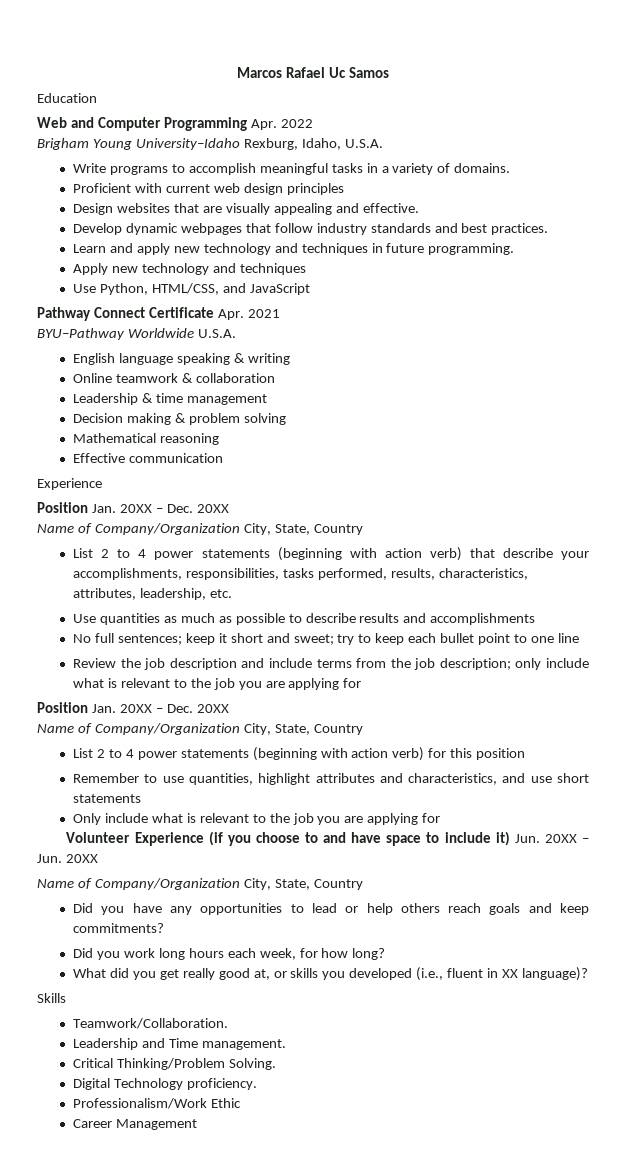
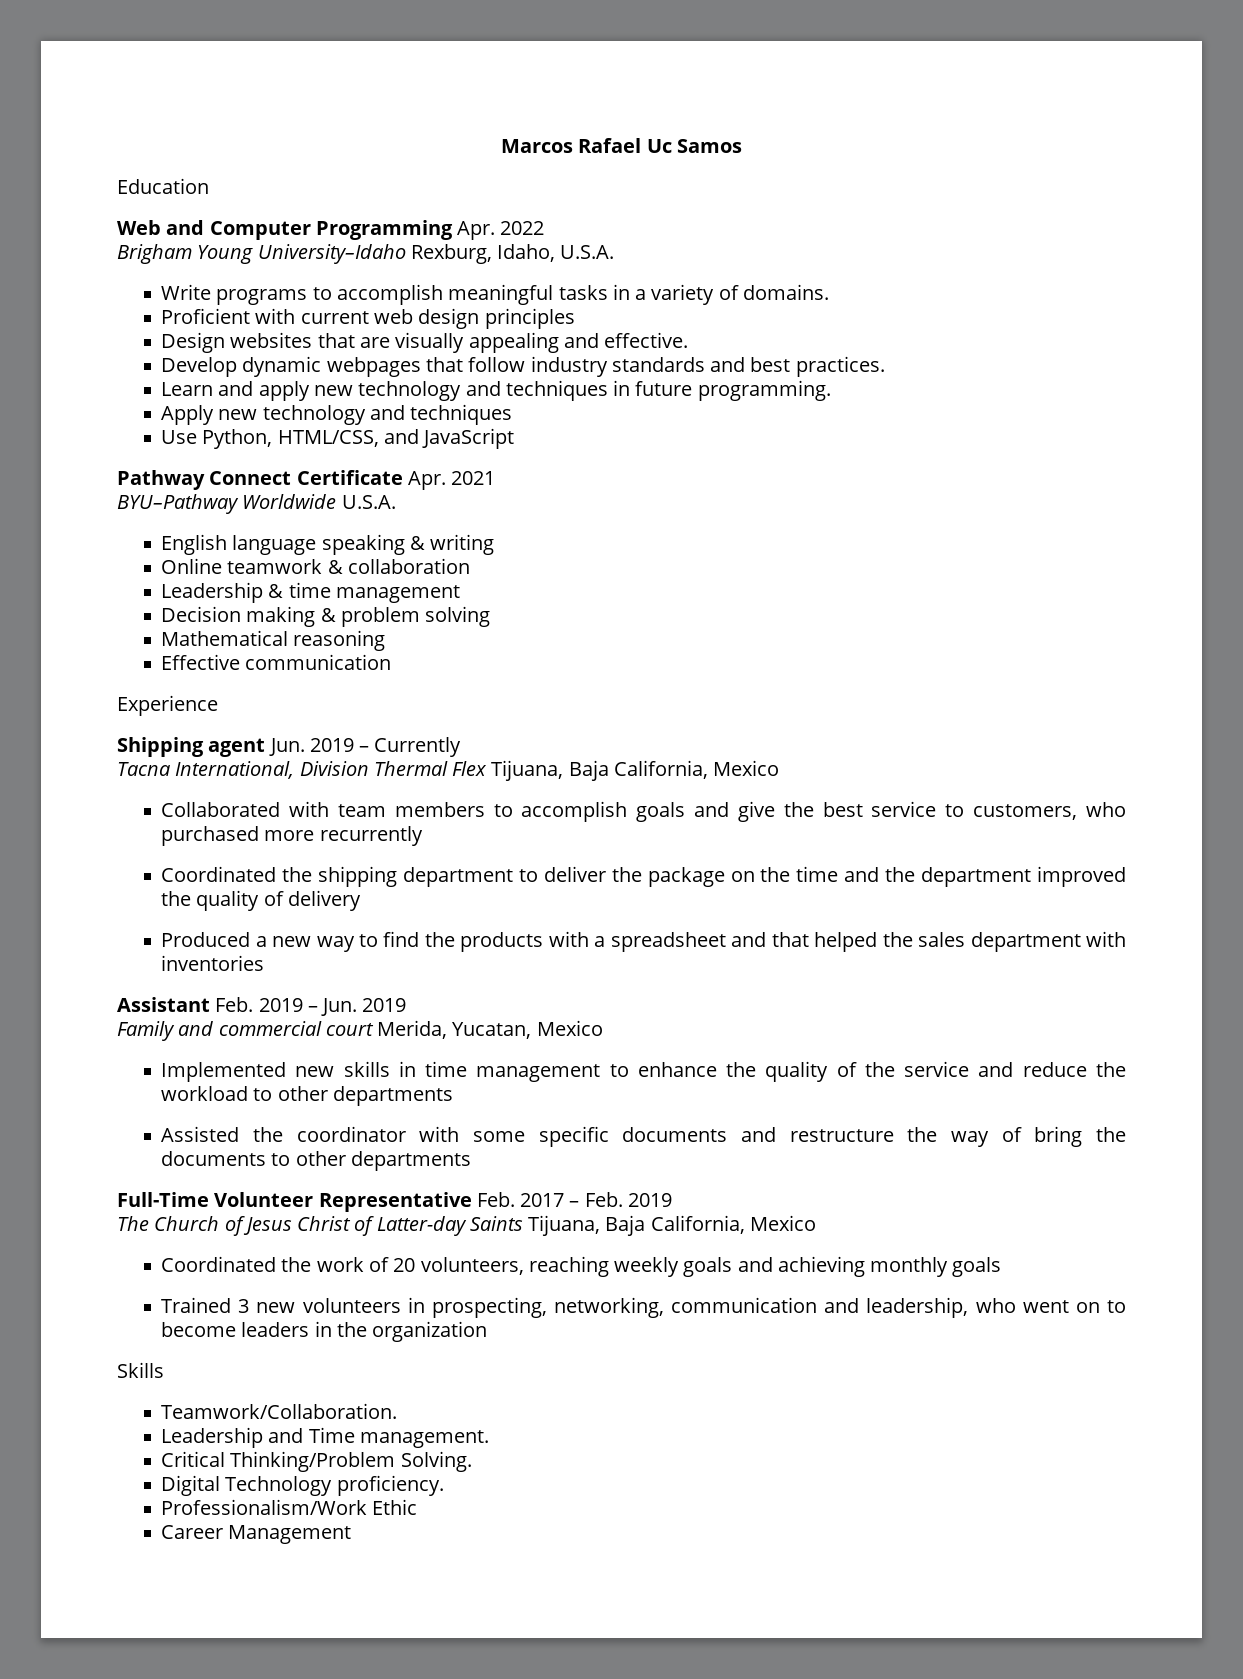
[37,502,229,513] [37,523,363,535] [73,547,589,561] [73,568,528,580] [73,588,232,600] [73,613,536,625] [73,633,579,645] [73,658,589,670] [73,678,362,690] [37,702,229,713] [37,723,363,735] [73,747,526,761] [73,773,590,785] [73,794,142,803] [73,813,441,825] [66,831,589,846] [37,854,98,863] [37,878,363,890] [73,903,589,915] [73,923,165,933] [73,948,386,960] [73,967,588,981] Position Jan. 20XX – Dec. 20XX // Name of Company/Organization City, State, Country // List 2 to 4 power statements (beginning with action verb) that describe your accomplishments, responsibilities, tasks performed, results, characteristics, attributes, leadership, etc. // Use quantities as much as possible to describe results and accomplishments // No full sentences; keep it short and sweet; try to keep each bullet point to one line // Review the job description and include terms from the job description; only include what is relevant to the job you are applying for // Position Jan. 20XX – Dec. 20XX // Name of Company/Organization City, State, Country // List 2 to 4 power statements (beginning with action verb) for this position // Remember to use quantities, highlight attributes and characteristics, and use short statements // Only include what is relevant to the job you are applying for // Volunteer Experience (if you choose to and have space to include it) Jun. 20XX – Jun. 20XX // Name of Company/Organization City, State, Country // Did you have any opportunities to lead or help others reach goals and keep commitments? // Did you work long hours each week, for how long? // What did you get really good at, or skills you developed (i.e., fluent in XX language)? -> [117,737,462,757] [117,760,780,781] [161,801,1126,822] [161,826,423,846] [161,866,1126,887] [161,890,361,911] [161,931,1126,952] [161,955,265,971] [117,997,407,1016] [117,1020,603,1041] [161,1061,1127,1082] [161,1086,453,1106] [161,1126,1126,1147] [161,1151,471,1171] [117,1192,672,1212] [117,1215,816,1236] [161,1256,1002,1277] [161,1297,1126,1318] [161,1321,488,1342] Shipping agent Jun. 2019 – Currently // Tacna International, Division Thermal Flex Tijuana, Baja California, Mexico // Collaborated with team members to accomplish goals and give the best service to customers, who purchased more recurrently // Coordinated the shipping department to deliver the package on the time and the department improved the quality of delivery // Produced a new way to find the products with a spreadsheet and that helped the sales department with inventories // Assistant Feb. 2019 – Jun. 2019 // Family and commercial court Merida, Yucatan, Mexico // Implemented new skills in time management to enhance the quality of the service and reduce the workload to other departments // Assisted the coordinator with some specific documents and restructure the way of bring the documents to other departments // Full-Time Volunteer Representative Feb. 2017 – Feb. 2019 // The Church of Jesus Christ of Latter-day Saints Tijuana, Baja California, Mexico // Coordinated the work of 20 volunteers, reaching weekly goals and achieving monthly goals // Trained 3 new volunteers in prospecting, networking, communication and leadership, who went on to become leaders in the organization

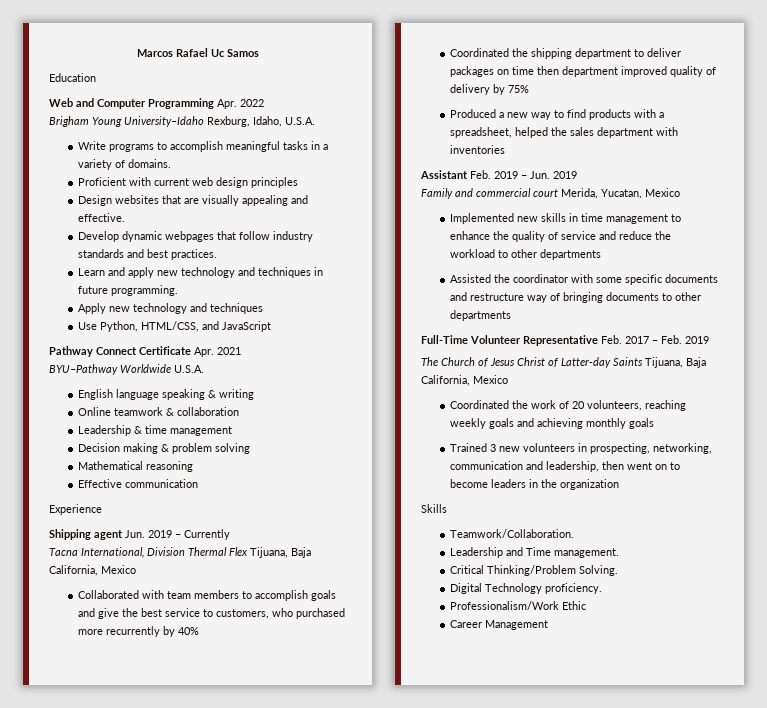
(423, 836) none -> [162,626,199,637] by 40%
[611,866,916,887] the package on the time and the -> [449,66,559,77] packages on time then
[161,891,192,906] the -> (667, 71) none
(361, 900) none -> [492,84,529,95] by 75%
[424,932,455,947] the -> (586, 113) none
[610,932,809,952] spreadsheet and that -> [449,127,512,138] spreadsheet,
[864,1062,895,1077] the -> (558, 236) none
[907,1127,938,1142] the -> (524, 297) none
[1034,1126,1126,1147] bring the -> [562,292,603,303] bringing
[975,1298,1016,1313] who -> [601,461,624,470] then

